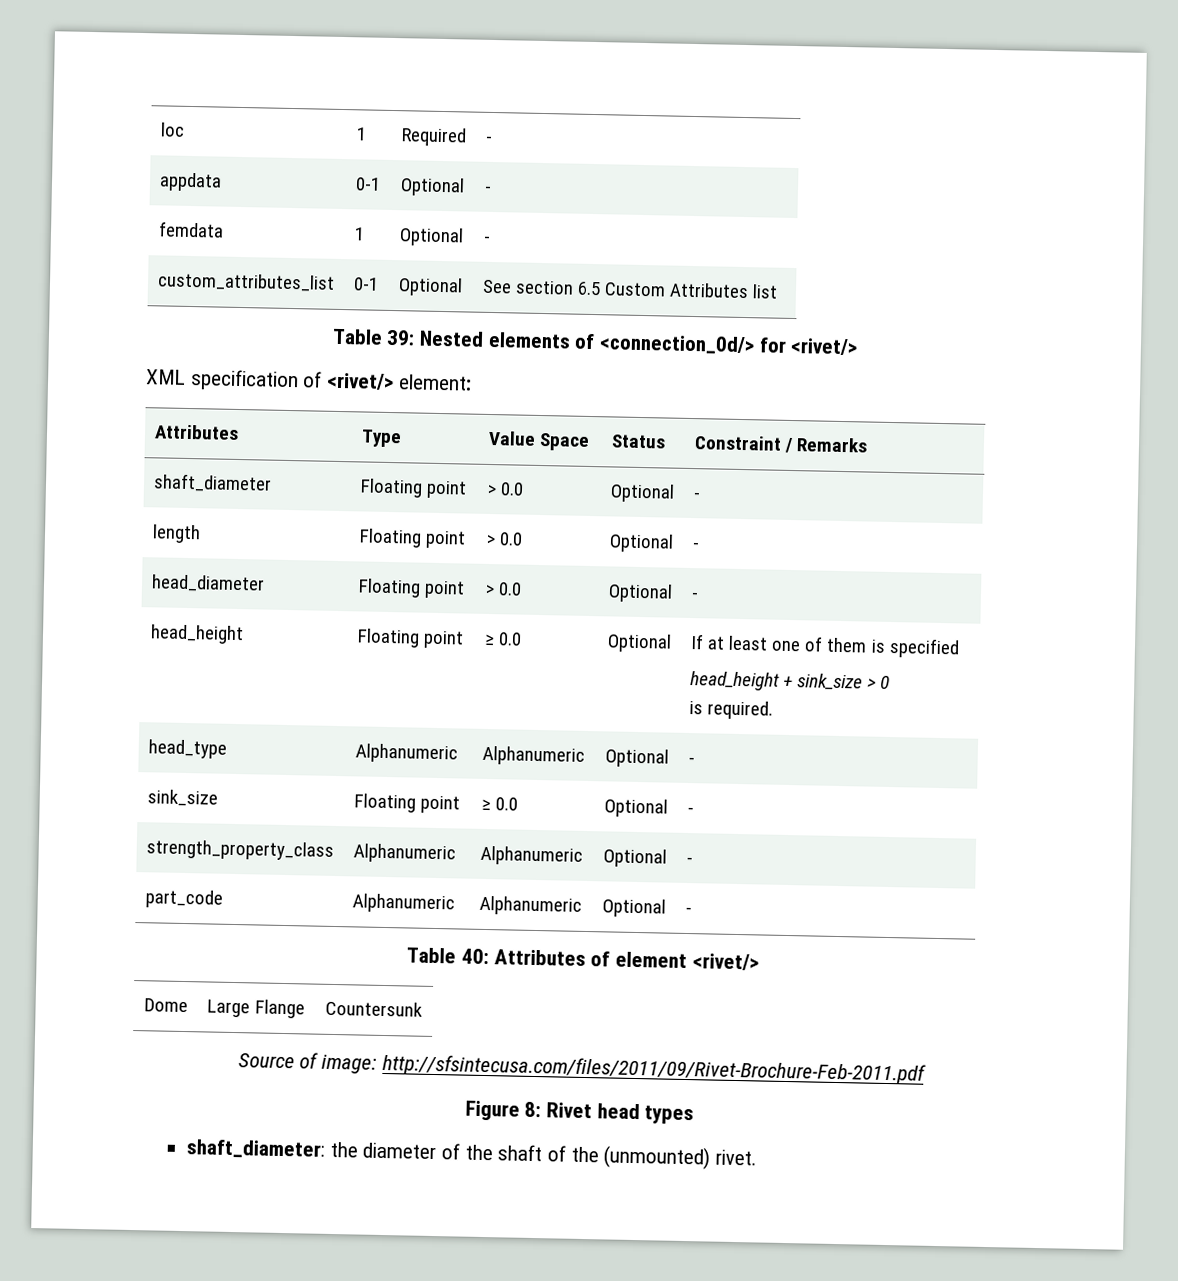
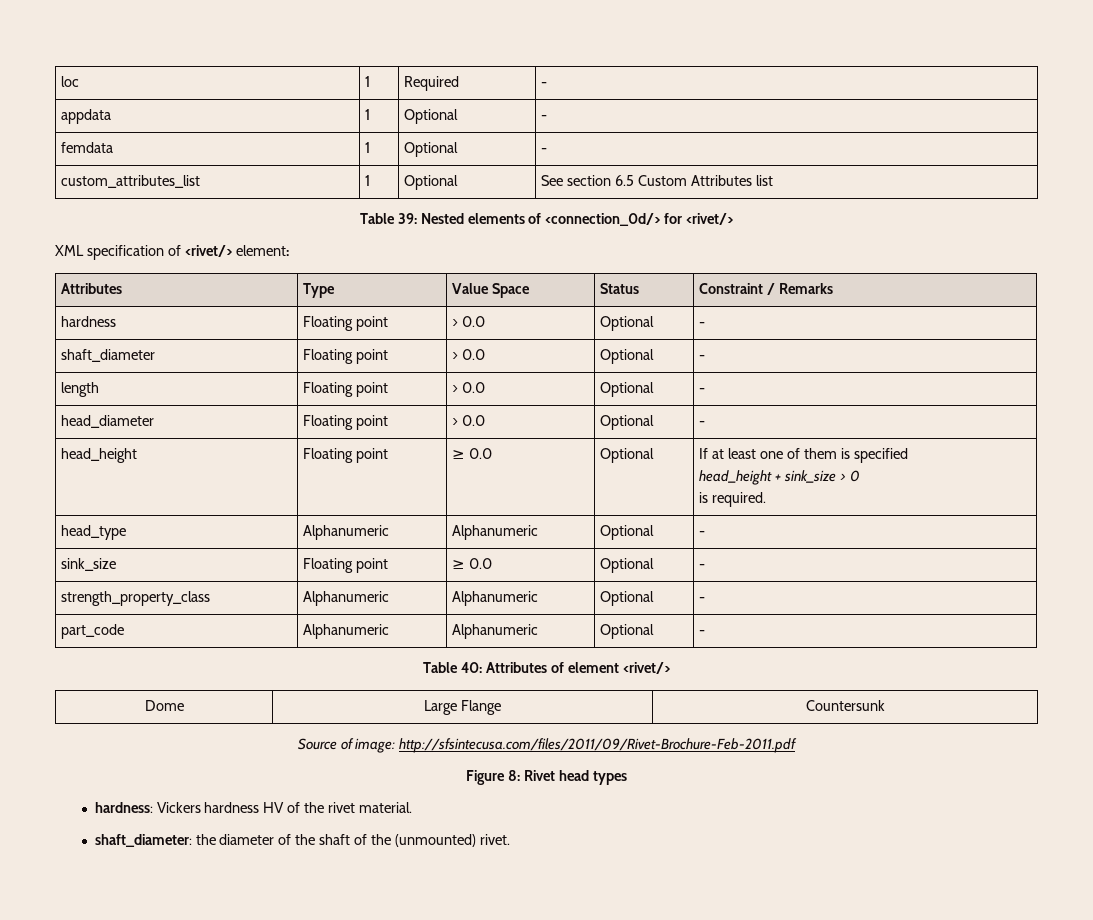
[354,177,381,191] 0-1 -> [365,109,371,120] 1
[352,277,379,291] 0-1 -> [365,175,371,186] 1
(869, 445) none -> [61,316,117,327] [303,316,389,331] [452,316,486,327] [600,316,655,331] [699,322,706,327] // hardness | Floating point | > 0.0 | Optional | -
(695, 1115) none -> [94,802,413,813] // hardness: Vickers hardness HV of the rivet material.

